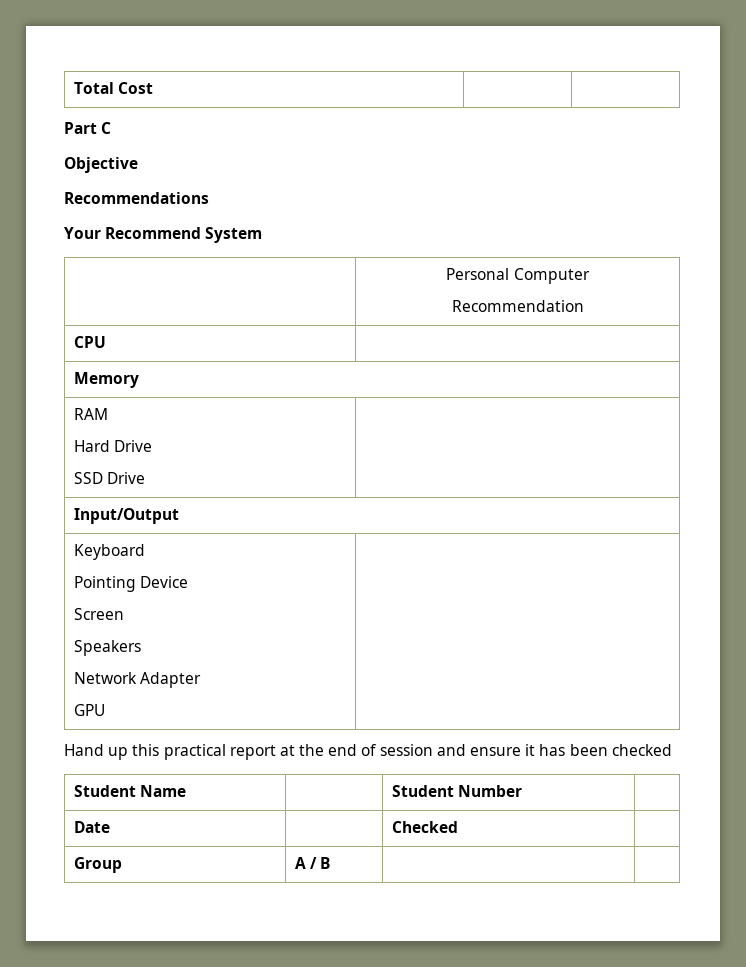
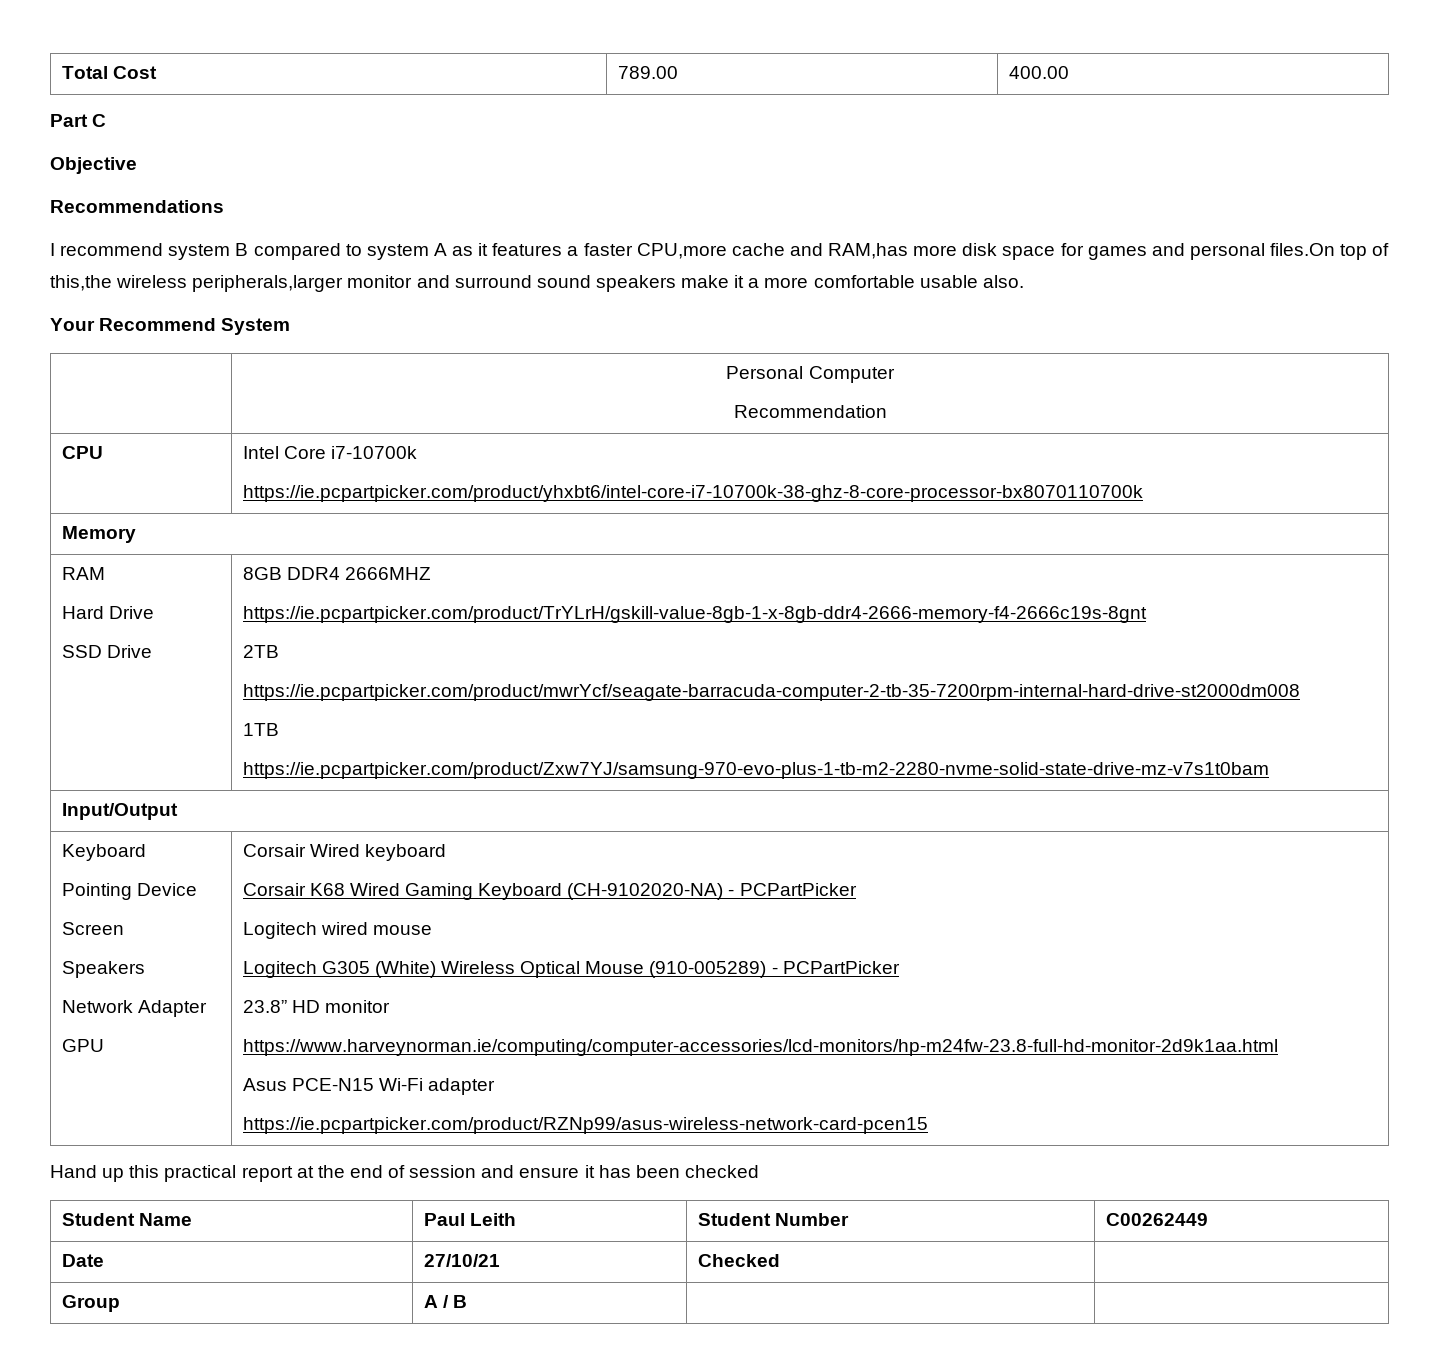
(153, 88) | -> [617,66,678,79] [1008,66,1069,79] 789.00 | 400.00
(209, 198) none -> [50,243,1390,260] [50,275,1024,292] // I recommend system B compared to system A as it features a faster CPU,more cache and RAM,has more disk space for games and personal files.On top of this,the wireless peripherals,larger monitor and surround sound speakers make it a more comfortable usable also.
(106, 342) none -> [242,446,417,459] [242,485,1143,502] Intel Core i7-10700k // https://ie.pcpartpicker.com/product/yhxbt6/intel-core-i7-10700k-38-ghz-8-core-processor-bx8070110700k
(145, 478) none -> [242,567,431,580] [242,606,1147,623] [242,645,279,658] [242,684,1300,701] [242,723,279,736] [242,762,1269,779] 8GB DDR4 2666MHZ // https://ie.pcpartpicker.com/product/TrYLrH/gskill-value-8gb-1-x-8gb-ddr4-2666-memory-f4-2666c19s-8gnt // 2TB // https://ie.pcpartpicker.com/product/mwrYcf/seagate-barracuda-computer-2-tb-35-7200rpm-internal-hard-drive-st2000dm008 // 1TB // https://ie.pcpartpicker.com/product/Zxw7YJ/samsung-970-evo-plus-1-tb-m2-2280-nvme-solid-state-drive-mz-v7s1t0bam
(105, 710) none -> [242,844,446,861] [242,883,857,900] [242,922,432,939] [242,961,900,978] [242,1000,390,1013] [242,1039,1278,1056] [242,1078,496,1095] [242,1117,928,1134] Corsair Wired keyboard // Corsair K68 Wired Gaming Keyboard (CH-9102020-NA) - PCPartPicker // Logitech wired mouse // Logitech G305 (White) Wireless Optical Mouse (910-005289) - PCPartPicker // 23.8” HD monitor // https://www.harveynorman.ie/computing/computer-accessories/lcd-monitors/hp-m24fw-23.8-full-hd-monitor-2d9k1aa.html // Asus PCE-N15 Wi-Fi adapter // https://ie.pcpartpicker.com/product/RZNp99/asus-wireless-network-card-pcen15
(186, 791) none -> [423,1213,516,1226] Paul Leith
(522, 791) none -> [1105,1213,1208,1226] C00262449
(110, 827) none -> [423,1254,500,1267] 27/10/21

